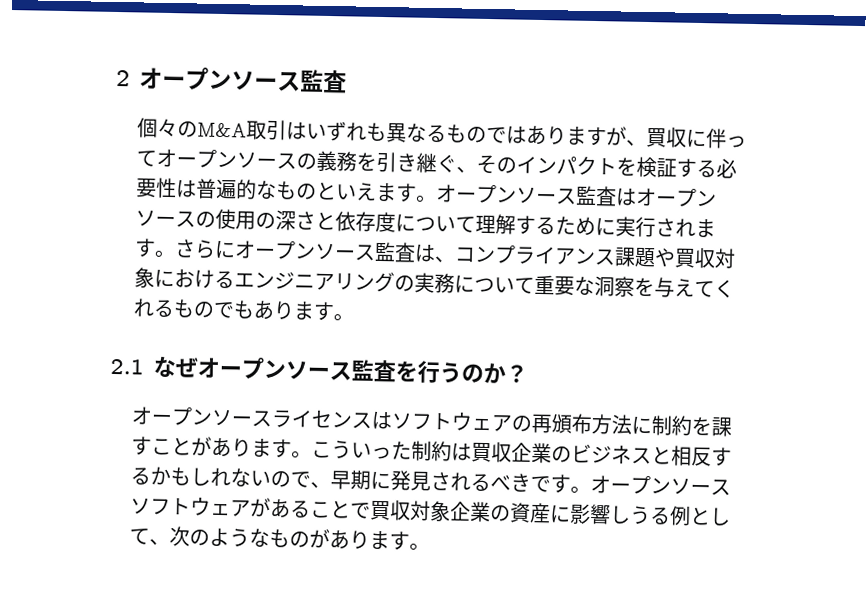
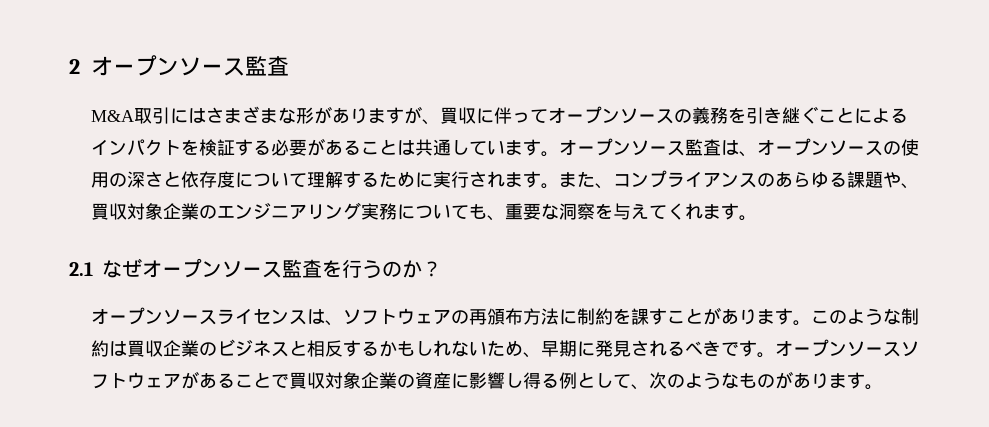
[137,117,199,138] 個々の -> (289, 66) none
[286,120,528,144] はいずれも異なるものでは -> [169,106,332,124] にはさまざまな形が
[456,154,518,175] 、その -> [817,107,908,124] ことによる
[156,177,378,201] 性は普遍的なものといえ -> [306,138,505,156] があることは共通してい
(638, 196) none -> [738,151,757,157] 、
[174,239,437,263] さらにオープンソース監査は -> [558,171,595,187] また
[614,247,737,269] [134,267,236,289] 課題や買収対象における -> [756,171,919,189] [90,203,217,220] のあらゆる課題や、買収対象企業の
[394,275,416,292] の -> (361, 211) none
(536, 285) none -> [468,204,505,221] も、
[153,299,296,321] るものでもあり -> (703, 211) none
(394, 420) none -> [324,320,343,326] 、
[331,440,413,460] ういった -> [828,308,901,325] のような
[270,470,312,488] ので -> [486,340,523,356] ため
[629,505,652,525] う -> [522,372,541,389] 得

